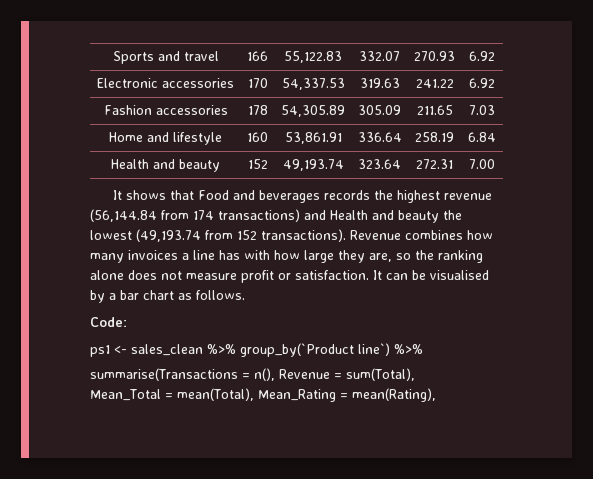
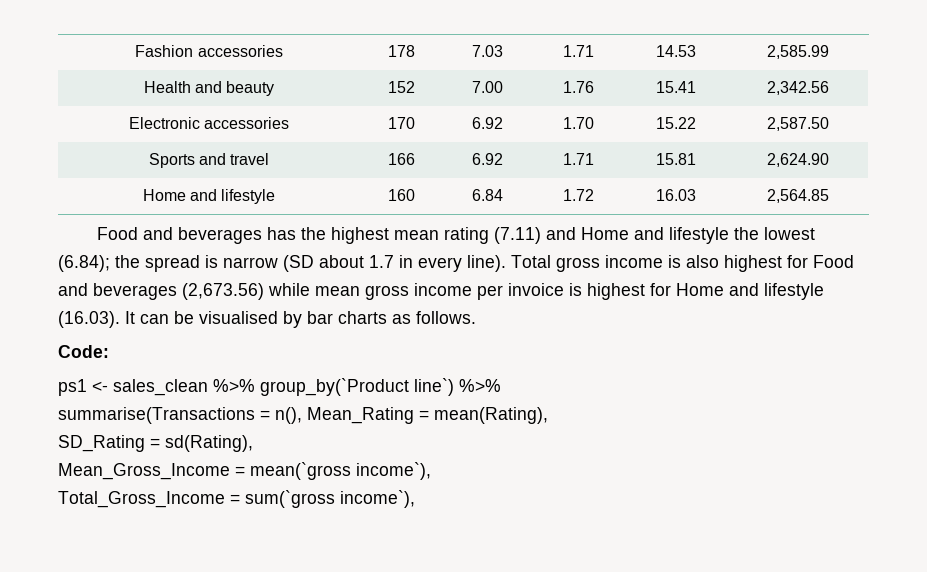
[112,51,219,64] [247,51,268,61] [284,51,342,63] [359,51,400,61] [414,51,455,61] [469,51,495,61] [97,78,234,88] [247,78,268,88] [281,78,345,90] [359,78,400,88] [415,79,454,88] [469,78,495,88] [103,105,228,115] [247,105,268,115] [281,105,345,117] [358,105,401,115] [416,105,453,115] [469,105,495,115] [109,132,222,145] [247,132,268,142] [284,132,342,144] [357,132,402,142] [415,132,454,142] [468,132,496,142] [111,159,220,172] [247,159,268,169] [282,159,344,171] [358,159,401,169] [416,159,453,169] [469,159,495,169] [112,190,370,203] Sports and travel | 166 | 55,122.83 | 332.07 | 270.93 | 6.92 // Electronic accessories | 170 | 54,337.53 | 319.63 | 241.22 | 6.92 // Fashion accessories | 178 | 54,305.89 | 305.09 | 211.65 | 7.03 // Home and lifestyle | 160 | 53,861.91 | 336.64 | 258.19 | 6.84 // Health and beauty | 152 | 49,193.74 | 323.64 | 272.31 | 7.00 // It shows that Food and beverages records -> [135,45,283,57] [387,45,415,57] [472,45,503,57] [562,45,594,57] [655,45,696,57] [767,45,829,59] [143,81,275,96] [387,81,415,93] [472,81,503,93] [562,81,594,93] [655,81,696,93] [767,81,829,95] [128,117,290,129] [387,117,415,129] [472,117,503,129] [562,117,594,129] [655,117,696,129] [767,117,829,131] [148,153,270,168] [387,153,415,165] [472,153,503,165] [562,153,594,165] [655,153,696,165] [767,153,829,167] [142,189,276,204] [387,189,415,201] [472,189,503,201] [562,189,594,201] [655,189,696,201] [767,189,829,203] [96,227,296,244] Fashion accessories | 178 | 7.03 | 1.71 | 14.53 | 2,585.99 // Health and beauty | 152 | 7.00 | 1.76 | 15.41 | 2,342.56 // Electronic accessories | 170 | 6.92 | 1.70 | 15.22 | 2,587.50 // Sports and travel | 166 | 6.92 | 1.71 | 15.81 | 2,624.90 // Home and lifestyle | 160 | 6.84 | 1.72 | 16.03 | 2,564.85 // Food and beverages has
[443,193,492,200] [90,209,462,223] [90,229,493,242] [90,250,483,263] [90,270,369,283] revenue (56,144.84 from 174 transactions) and Health and beauty the lowest (49,193.74 from 152 transactions). Revenue combines how many invoices a line has with how large they are, so the ranking alone does not measure profit or satisfaction. -> [393,227,815,244] [58,255,854,272] [58,283,824,300] [58,311,120,328] mean rating (7.11) and Home and lifestyle the lowest (6.84); the spread is narrow (SD about 1.7 in every line). Total gross income is also highest for Food and beverages (2,673.56) while mean gross income per invoice is highest for Home and lifestyle (16.03).
[109,290,174,300] a bar chart -> [307,311,387,324] bar charts
[279,368,415,381] [90,388,436,402] Revenue = sum(Total), // Mean_Total = mean(Total), Mean_Rating = mean(Rating), -> [307,407,548,424] [58,435,253,452] [58,462,431,480] [58,490,415,508] Mean_Rating = mean(Rating), // SD_Rating = sd(Rating), // Mean_Gross_Income = mean(`gross income`), // Total_Gross_Income = sum(`gross income`),

